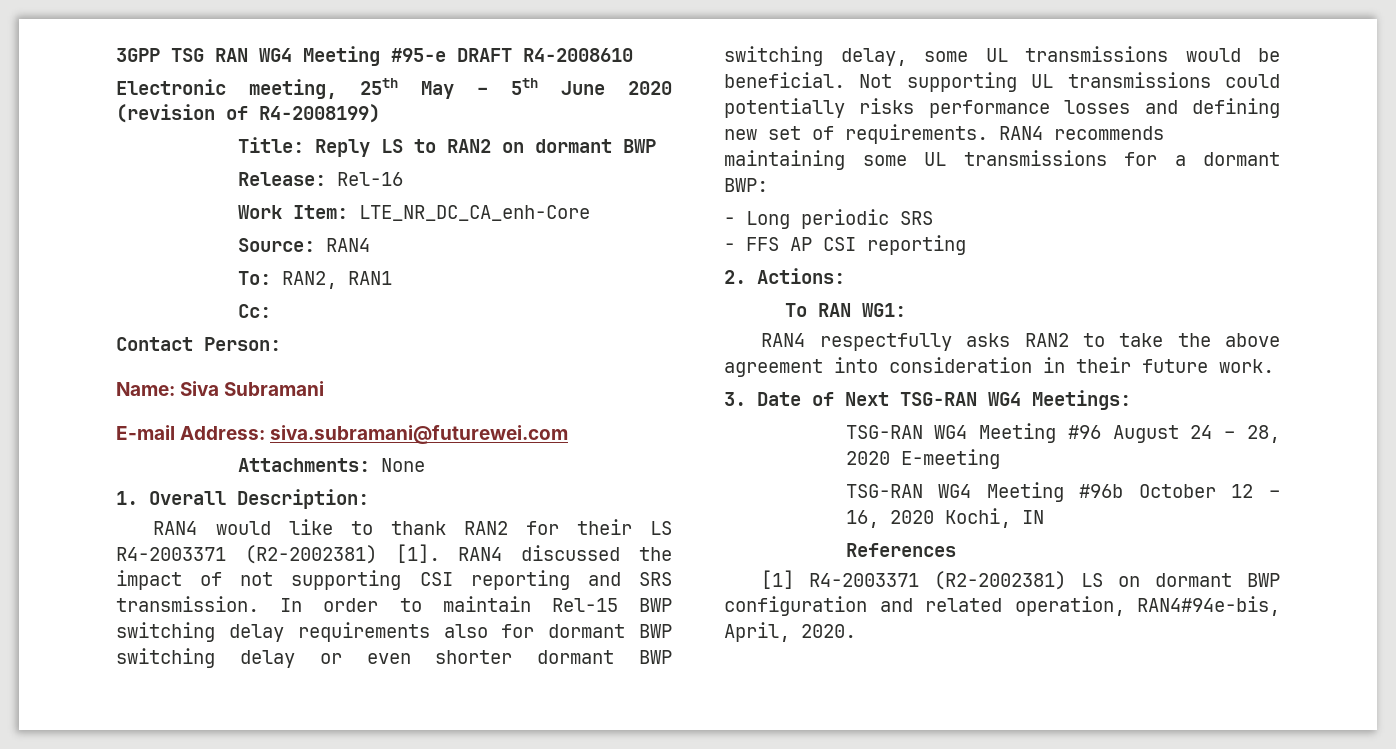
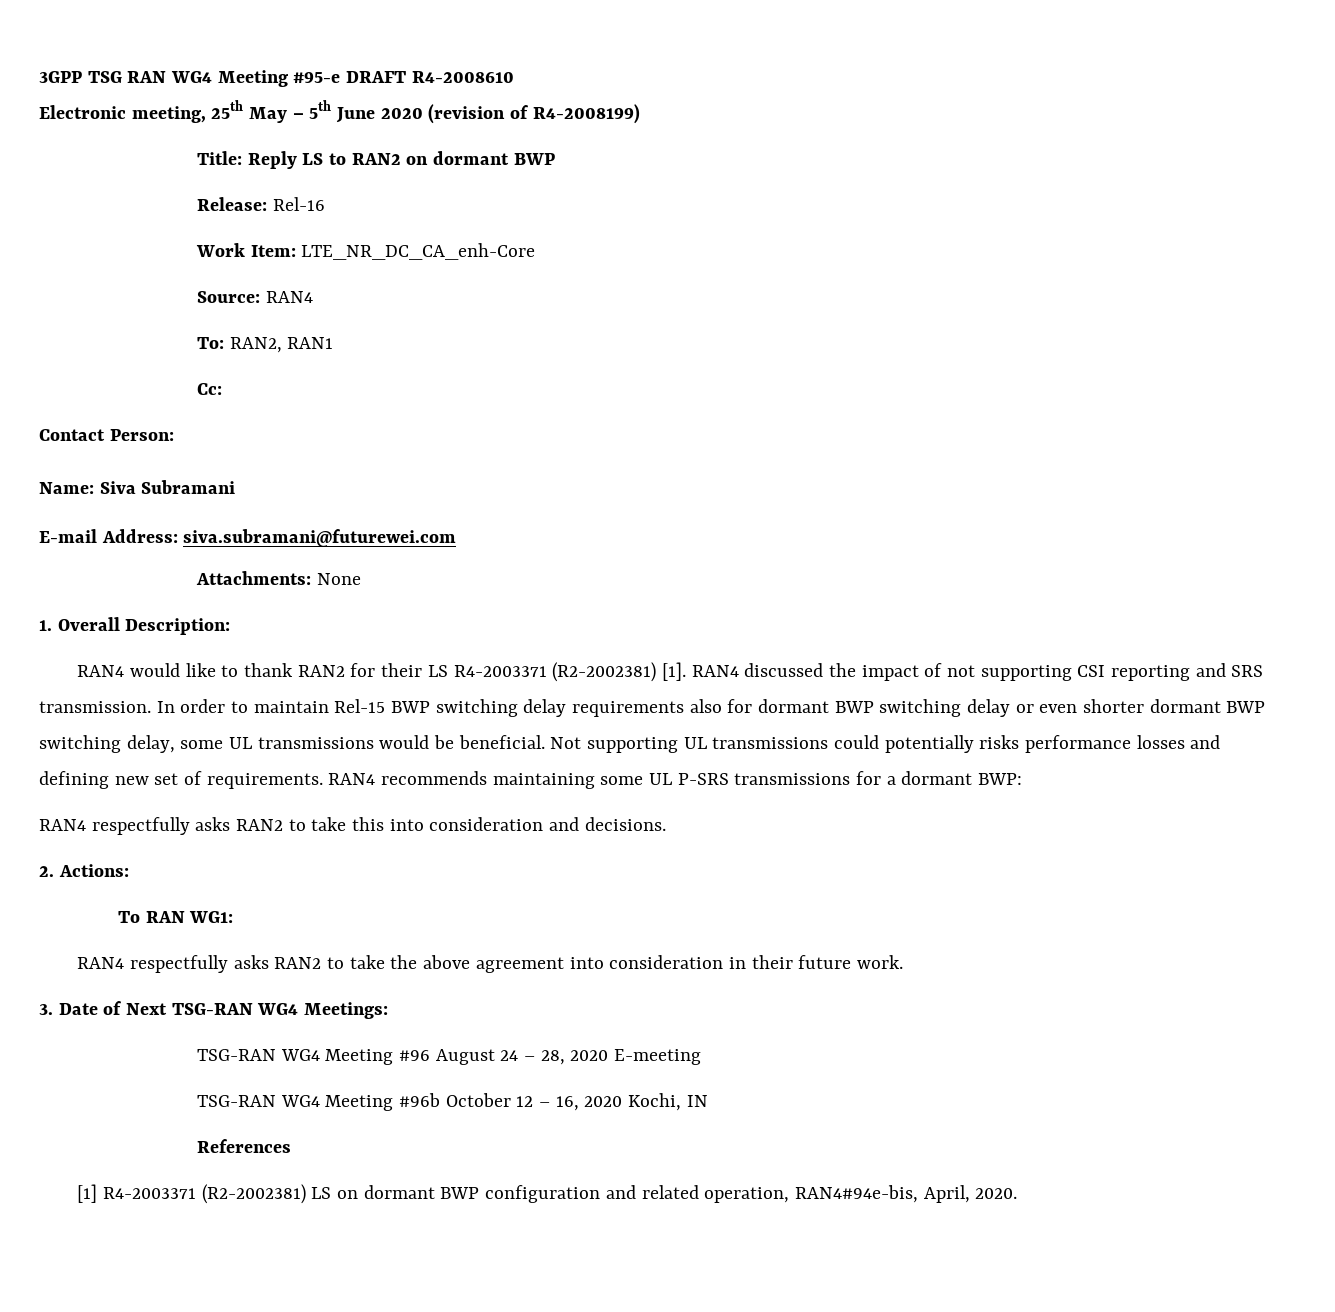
(946, 159) none -> [677,773,729,785] P-SRS
[724,209,933,229] [724,235,966,255] - Long periodic SRS // - FFS AP CSI reporting -> [39,817,666,835] RAN4 respectfully asks RAN2 to take this into consideration and decisions.

